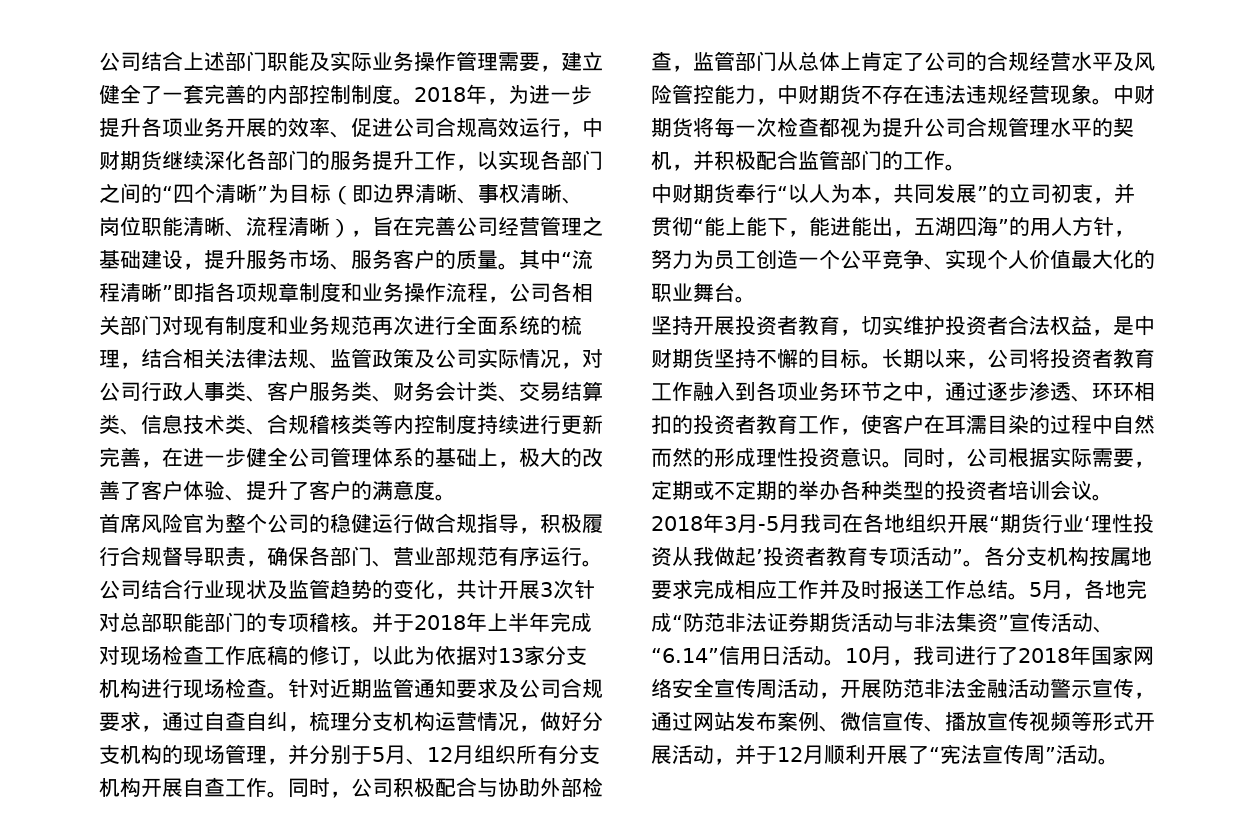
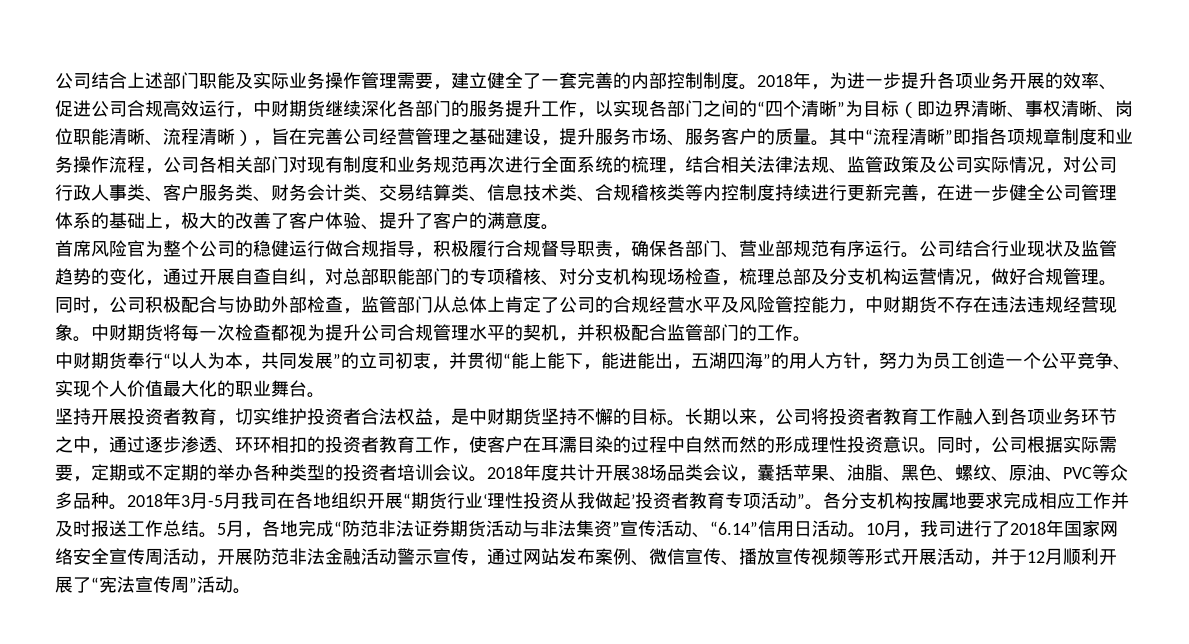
[456,579,595,600] 共计开展3次针 -> [163,268,325,286] 通过开展自查自纠，
[351,612,592,633] [99,645,587,666] [99,678,603,699] [99,711,351,732] 。并于2018年上半年完成对现场检查工作底稿的修订，以此为依据对13家分支机构进行现场检查。针对近期监管通知要求及公司合规要求，通过自查自纠，梳理 -> [541,268,829,286] 、对分支机构现场检查，梳理总部及
[582,712,603,731] [99,744,600,765] [99,777,267,798] 分支机构的现场管理，并分别于5月、12月组织所有分支机构开展自查工作 -> [1027,268,1099,285] 合规管理
(724, 523) none -> [541,464,1128,482] [55,492,181,510] 度共计开展38场品类会议，囊括苹果、油脂、黑色、螺纹、原油、PVC等众多品种。2018年

